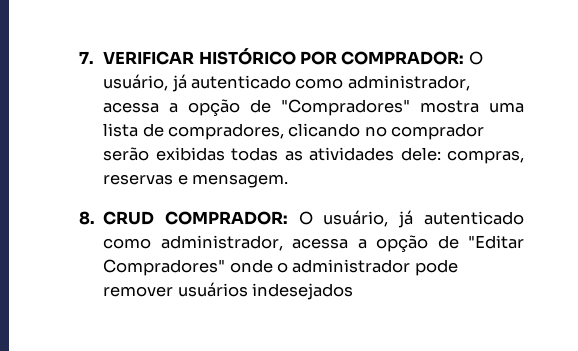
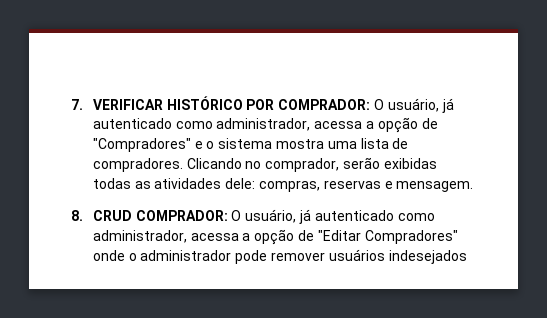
(411, 107) none -> [194,138,273,149] e o sistema
[167,123,485,140] compradores, clicando no comprador -> [92,158,340,172] compradores. Clicando no comprador,

